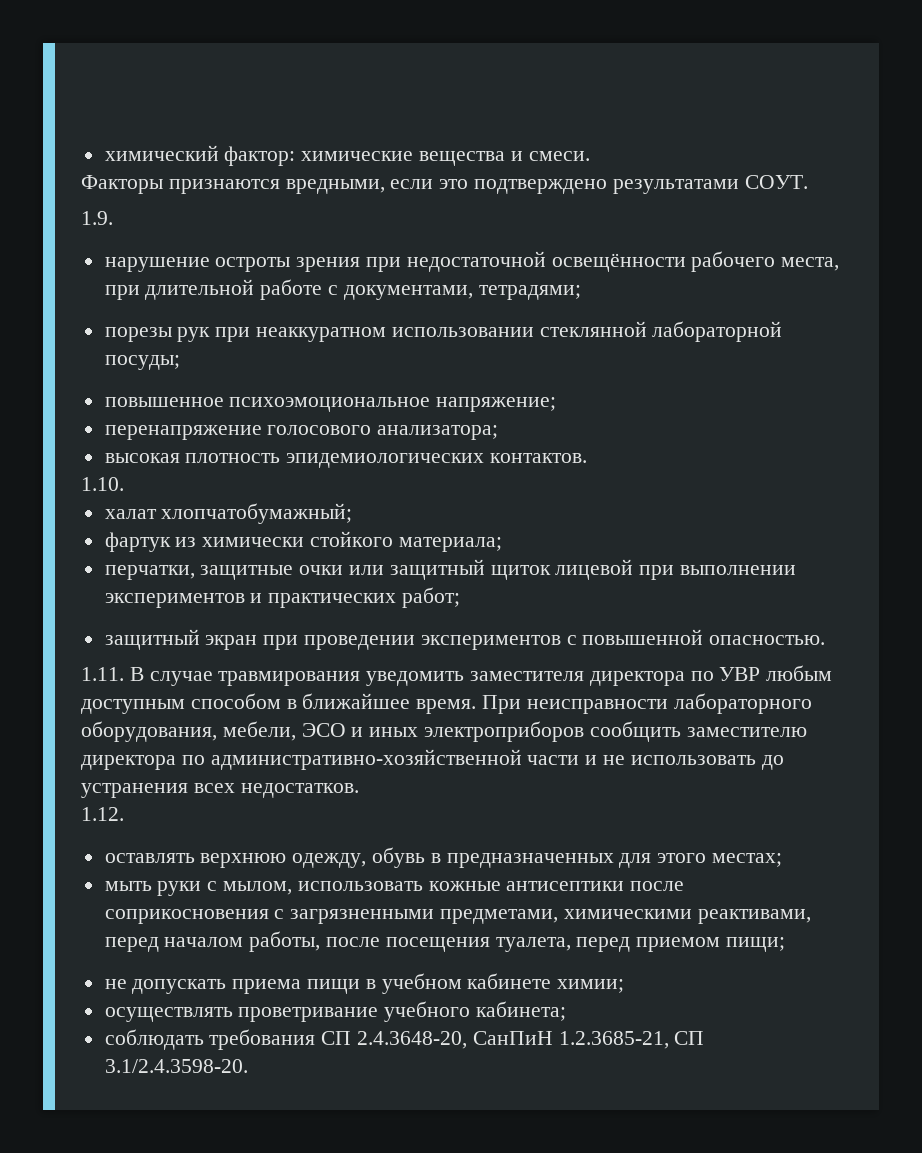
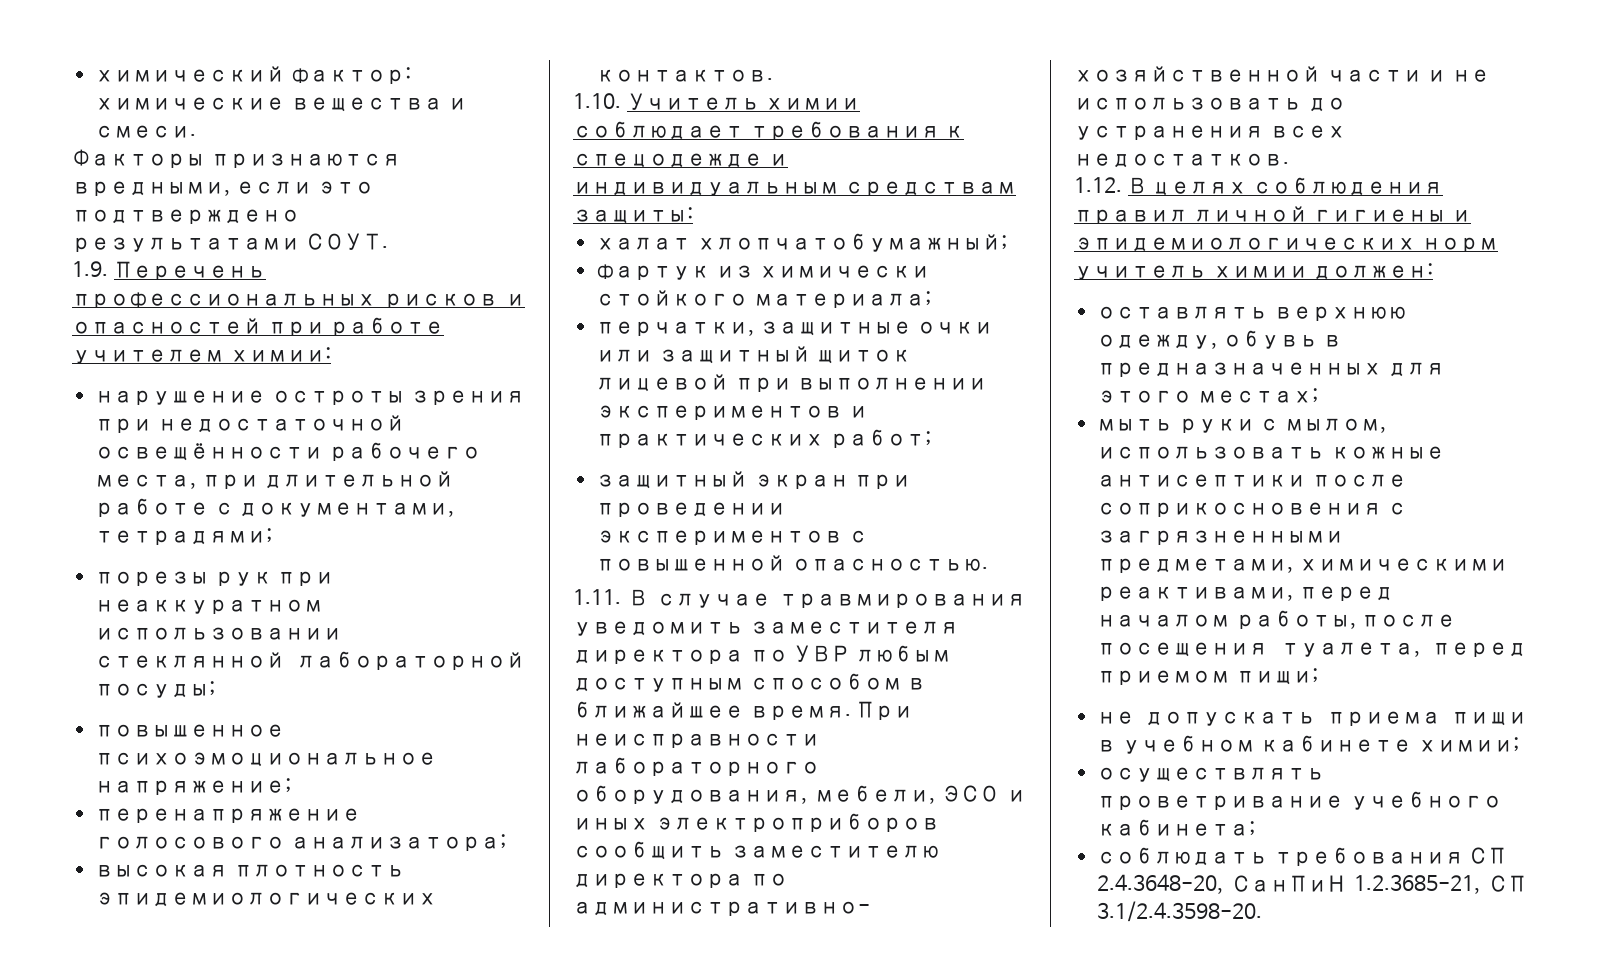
(113, 218) none -> [113,261,266,280] [72,292,525,308] [72,317,445,336] [72,347,331,364] Перечень профессиональных рисков и опасностей при работе учителем химии:
(124, 484) none -> [626,93,861,110] [573,121,965,140] [573,153,788,168] [573,181,1016,196] [573,207,693,224] Учитель химии соблюдает требования к спецодежде и индивидуальным средствам защиты:
(124, 814) none -> [1127,177,1444,196] [1074,206,1472,224] [1074,237,1498,252] [1074,263,1434,280] В целях соблюдения правил личной гигиены и эпидемиологических норм учитель химии должен:

